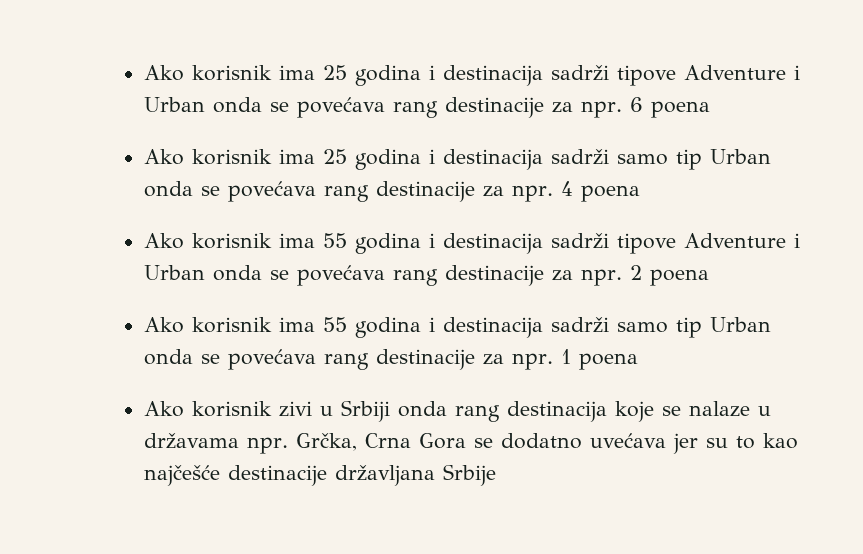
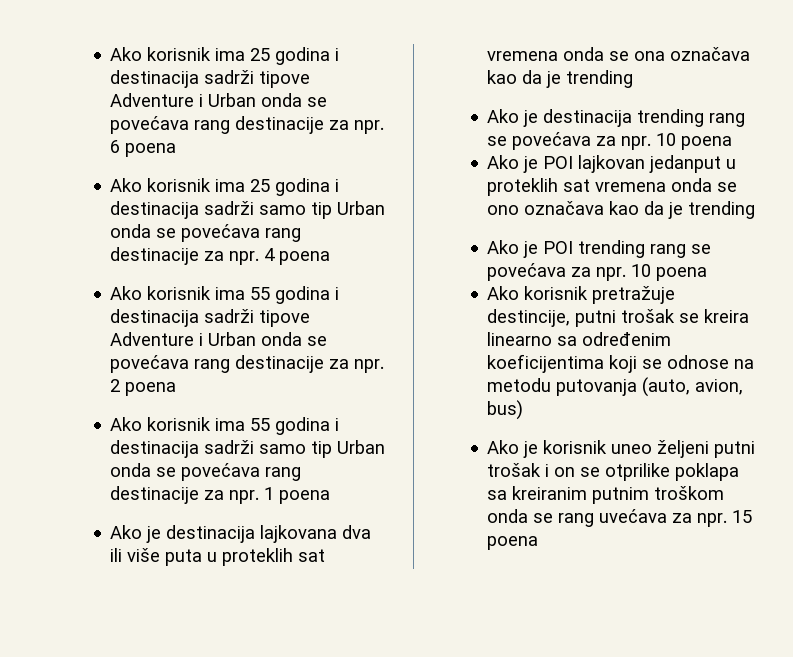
[192,400,772,422] [144,433,799,454] [144,464,497,486] korisnik zivi u Srbiji onda rang destinacija koje se nalaze u državama npr. Grčka, Crna Gora se dodatno uvećava jer su to kao najčešće destinacije državljana Srbije -> [146,525,372,543] [110,548,326,566] [487,47,751,61] [487,70,634,88] [487,109,746,127] [487,132,733,150] [487,155,737,173] [487,178,738,196] [487,201,756,219] [487,240,712,258] [487,263,708,281] [487,286,676,304] [487,309,750,327] [487,332,672,346] [487,354,755,373] [487,377,744,397] [487,400,524,420] [487,440,756,458] [487,463,740,481] [487,486,725,504] [487,509,753,527] [487,536,539,550] je destinacija lajkovana dva ili više puta u proteklih sat vremena onda se ona označava kao da je trending // Ako je destinacija trending rang se povećava za npr. 10 poena // Ako je POI lajkovan jedanput u proteklih sat vremena onda se ono označava kao da je trending // Ako je POI trending rang se povećava za npr. 10 poena // Ako korisnik pretražuje destincije, putni trošak se kreira linearno sa određenim koeficijentima koji se odnose na metodu putovanja (auto, avion, bus) // Ako je korisnik uneo željeni putni trošak i on se otprilike poklapa sa kreiranim putnim troškom onda se rang uvećava za npr. 15 poena

